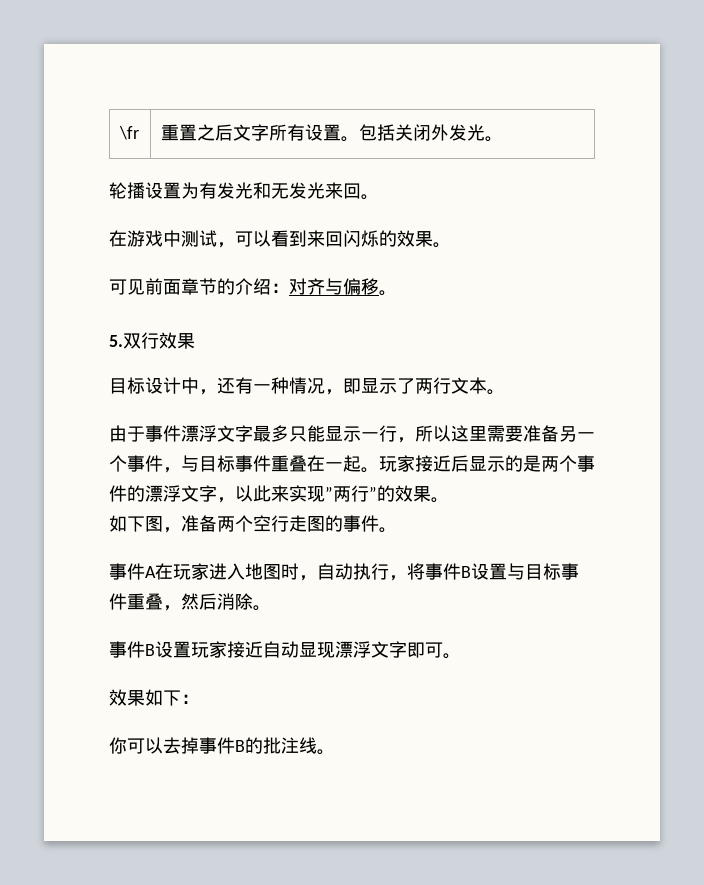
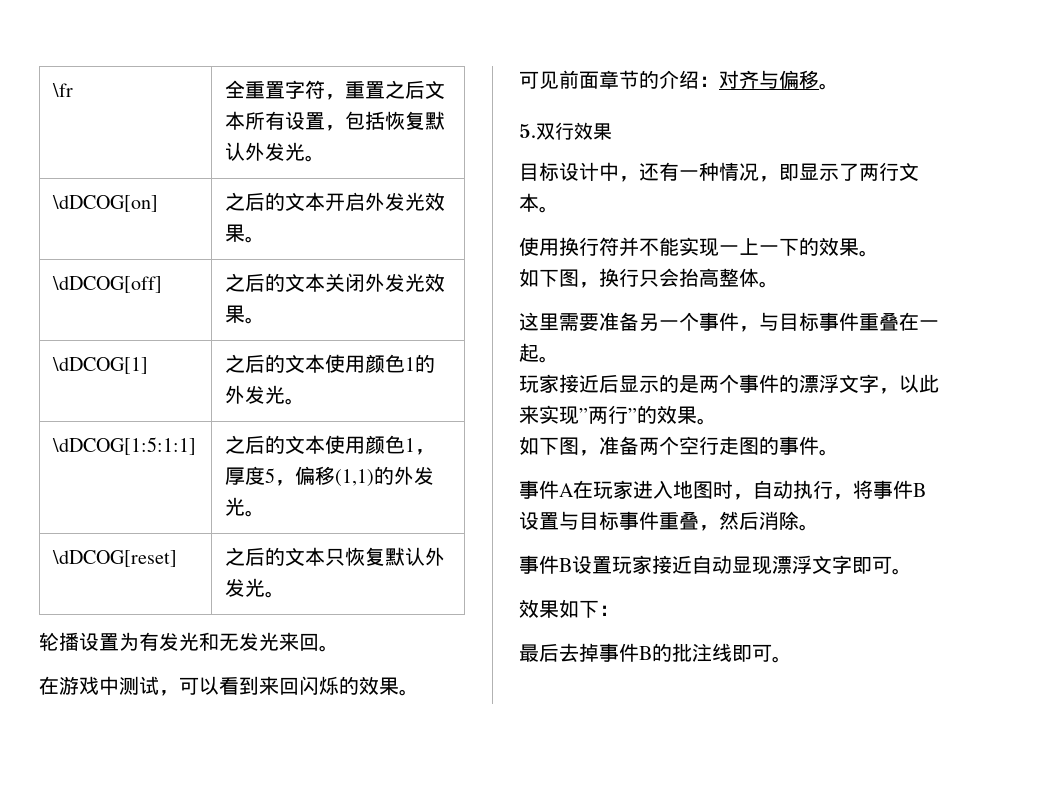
(139, 133) none -> [225,80,346,100] 全重置字符，
[250,124,269,141] 字 -> [225,111,246,130] 本
[340,124,431,142] 。包括关闭 -> [325,111,446,131] [225,142,326,162] [52,195,159,212] [225,192,446,211] [225,224,266,243] [52,276,163,293] [225,273,446,292] [225,305,266,324] [52,357,149,374] [225,354,436,373] [225,385,306,405] [52,437,197,455] [225,435,436,455] [225,466,435,487] [225,497,266,517] [52,550,178,567] [225,547,426,566] ，包括恢复默认外发光。 // \dDCOG[on] | 之后的文本开启外发光效果。 // \dDCOG[off] | 之后的文本关闭外发光效果。 // \dDCOG[1] | 之后的文本使用颜色1的外发光。 // \dDCOG[1:5:1:1] | 之后的文本使用颜色1，厚度5，偏移(1,1)的外发光。 // \dDCOG[reset] | 之后的文本只恢复默认
[109,425,451,443] 由于事件漂浮文字最多只能显示一行，所以 -> [519,237,879,257] [519,268,779,288] 使用换行符并不能实现一上一下的效果。 // 如下图，换行只会抬高整体。 //
(379, 470) none -> (559, 359) //
[109,737,163,754] 你可以 -> [519,643,559,662] 最后
(317, 745) none -> [732,644,772,662] 即可

